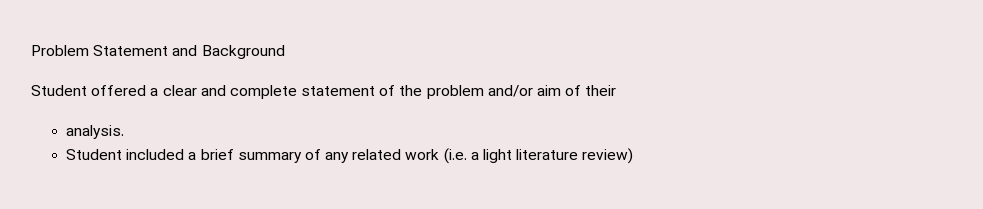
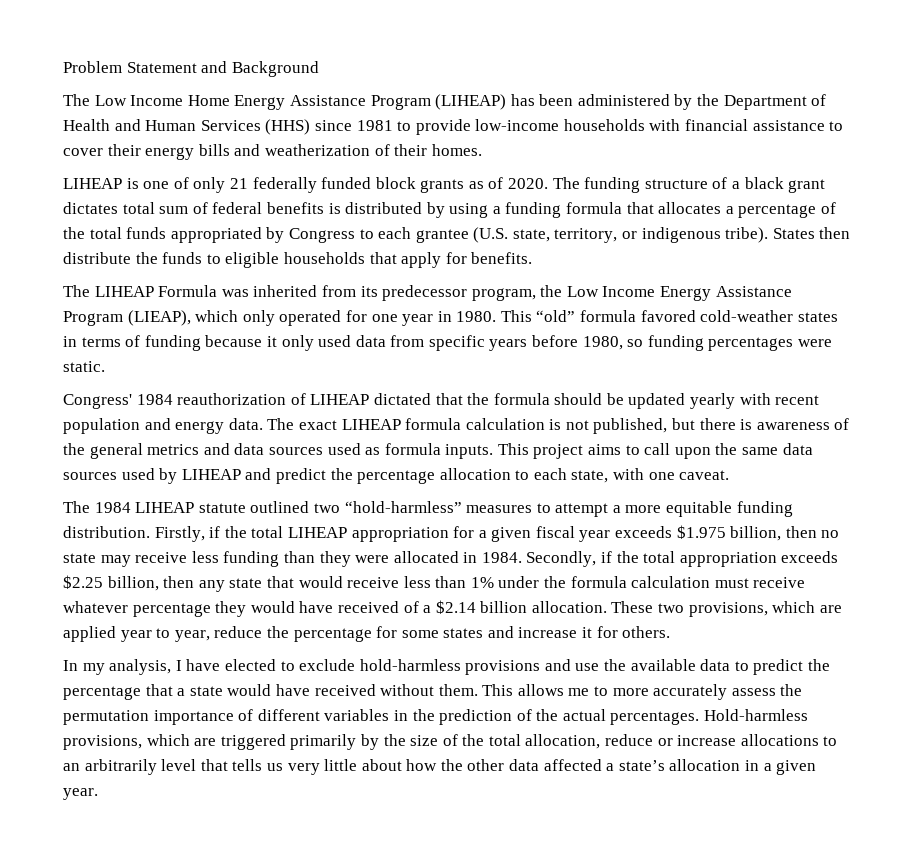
[31,85,617,99] [65,125,124,139] [65,148,634,164] Student offered a clear and complete statement of the problem and/or aim of their // analysis. // Student included a brief summary of any related work (i.e. a light literature review) -> [63,94,827,110] [63,119,844,135] [63,144,482,160] [63,177,826,193] [63,202,837,218] [63,227,851,243] [63,252,533,268] [63,285,792,301] [63,310,838,326] [63,335,833,351] [63,361,105,372] [63,393,820,409] [63,418,850,434] [63,443,813,459] [63,468,730,484] [63,501,793,517] [63,525,840,542] [63,551,839,567] [63,575,806,592] [63,600,842,617] [63,626,671,642] [63,659,831,675] [63,684,803,700] [63,709,809,725] [63,734,838,750] [63,759,817,775] [63,788,98,800] The Low Income Home Energy Assistance Program (LIHEAP) has been administered by the Department of Health and Human Services (HHS) since 1981 to provide low-income households with financial assistance to cover their energy bills and weatherization of their homes. // LIHEAP is one of only 21 federally funded block grants as of 2020. The funding structure of a black grant dictates total sum of federal benefits is distributed by using a funding formula that allocates a percentage of the total funds appropriated by Congress to each grantee (U.S. state, territory, or indigenous tribe). States then distribute the funds to eligible households that apply for benefits. // The LIHEAP Formula was inherited from its predecessor program, the Low Income Energy Assistance Program (LIEAP), which only operated for one year in 1980. This “old” formula favored cold-weather states in terms of funding because it only used data from specific years before 1980, so funding percentages were static. // Congress' 1984 reauthorization of LIHEAP dictated that the formula should be updated yearly with recent population and energy data. The exact LIHEAP formula calculation is not published, but there is awareness of the general metrics and data sources used as formula inputs. This project aims to call upon the same data sources used by LIHEAP and predict the percentage allocation to each state, with one caveat. // The 1984 LIHEAP statute outlined two “hold-harmless” measures to attempt a more equitable funding distribution. Firstly, if the total LIHEAP appropriation for a given fiscal year exceeds $1.975 billion, then no state may receive less funding than they were allocated in 1984. Secondly, if the total appropriation exceeds $2.25 billion, then any state that would receive less than 1% under the formula calculation must receive whatever percentage they would have received of a $2.14 billion allocation. These two provisions, which are applied year to year, reduce the percentage for some states and increase it for others. // In my analysis, I have elected to exclude hold-harmless provisions and use the available data to predict the percentage that a state would have received without them. This allows me to more accurately assess the permutation importance of different variables in the prediction of the actual percentages. Hold-harmless provisions, which are triggered primarily by the size of the total allocation, reduce or increase allocations to an arbitrarily level that tells us very little about how the other data affected a state’s allocation in a given year.

